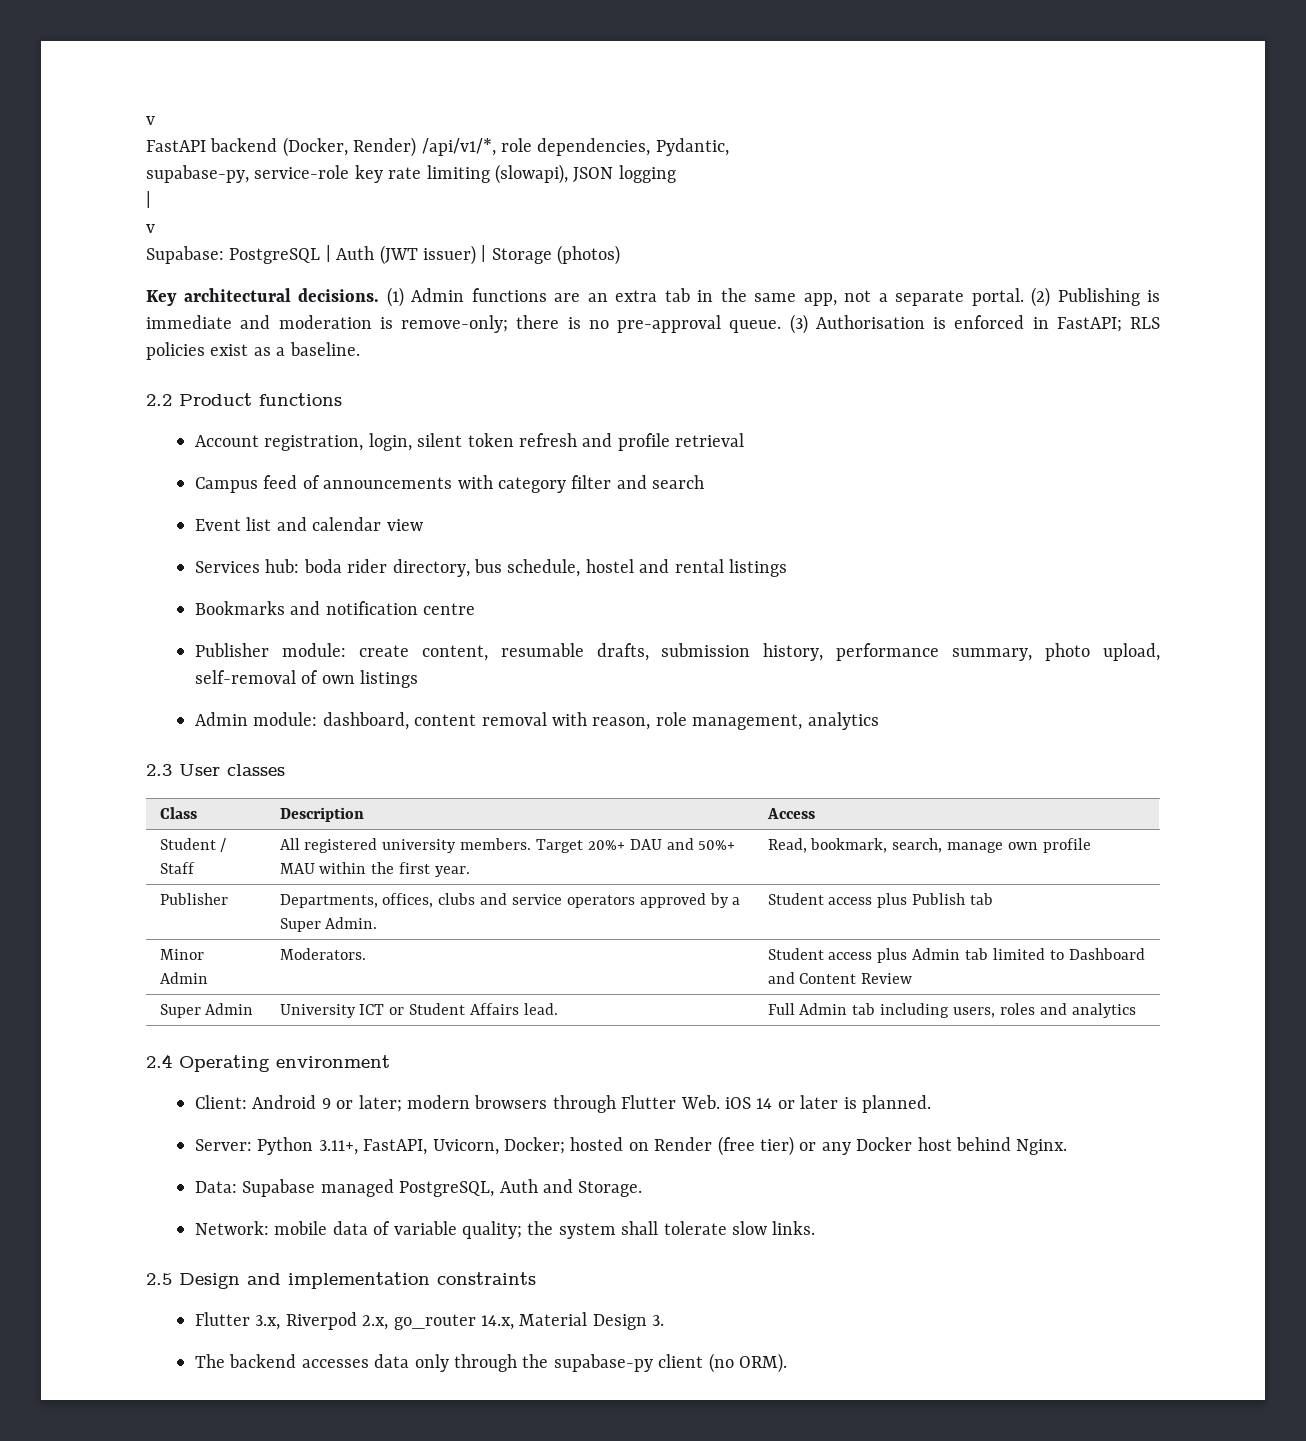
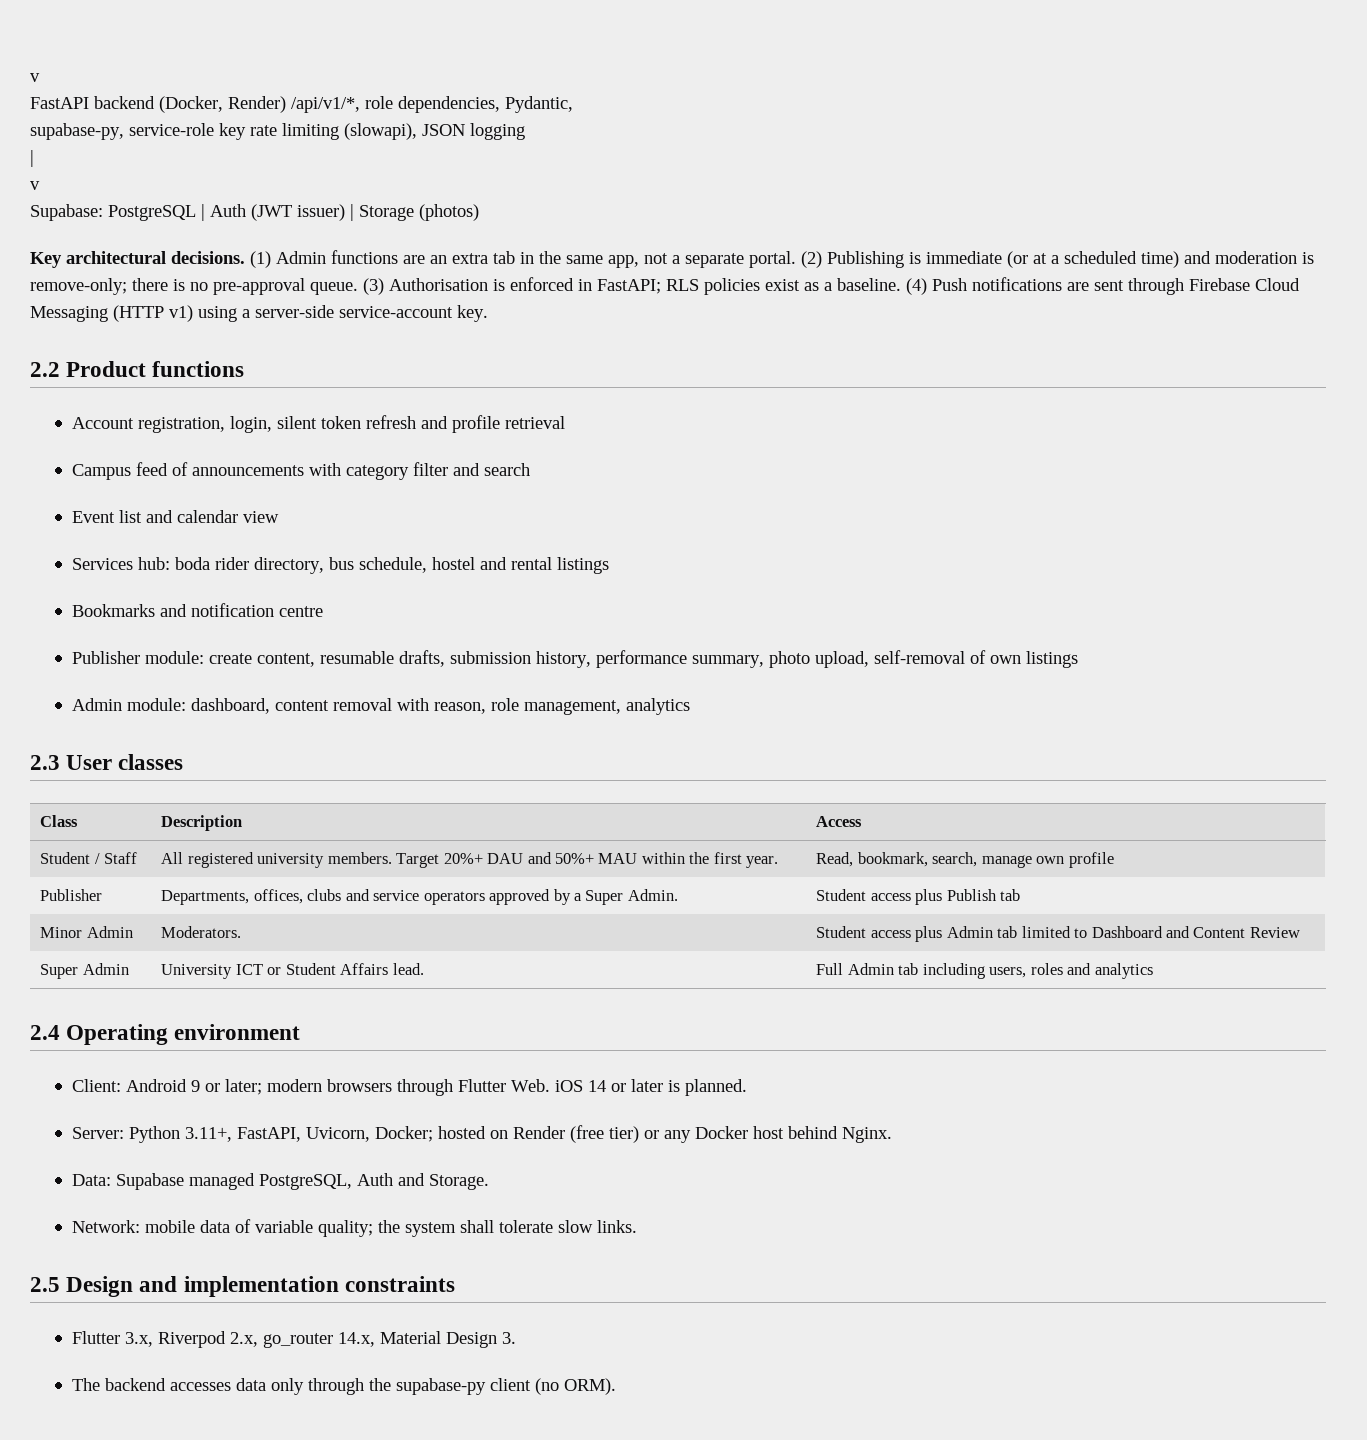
(232, 322) none -> [1007,251,1179,268] (or at a scheduled time)
(360, 349) none -> [906,277,1300,295] [30,305,488,322] (4) Push notifications are sent through Firebase Cloud Messaging (HTTP v1) using a server-side service-account key.

